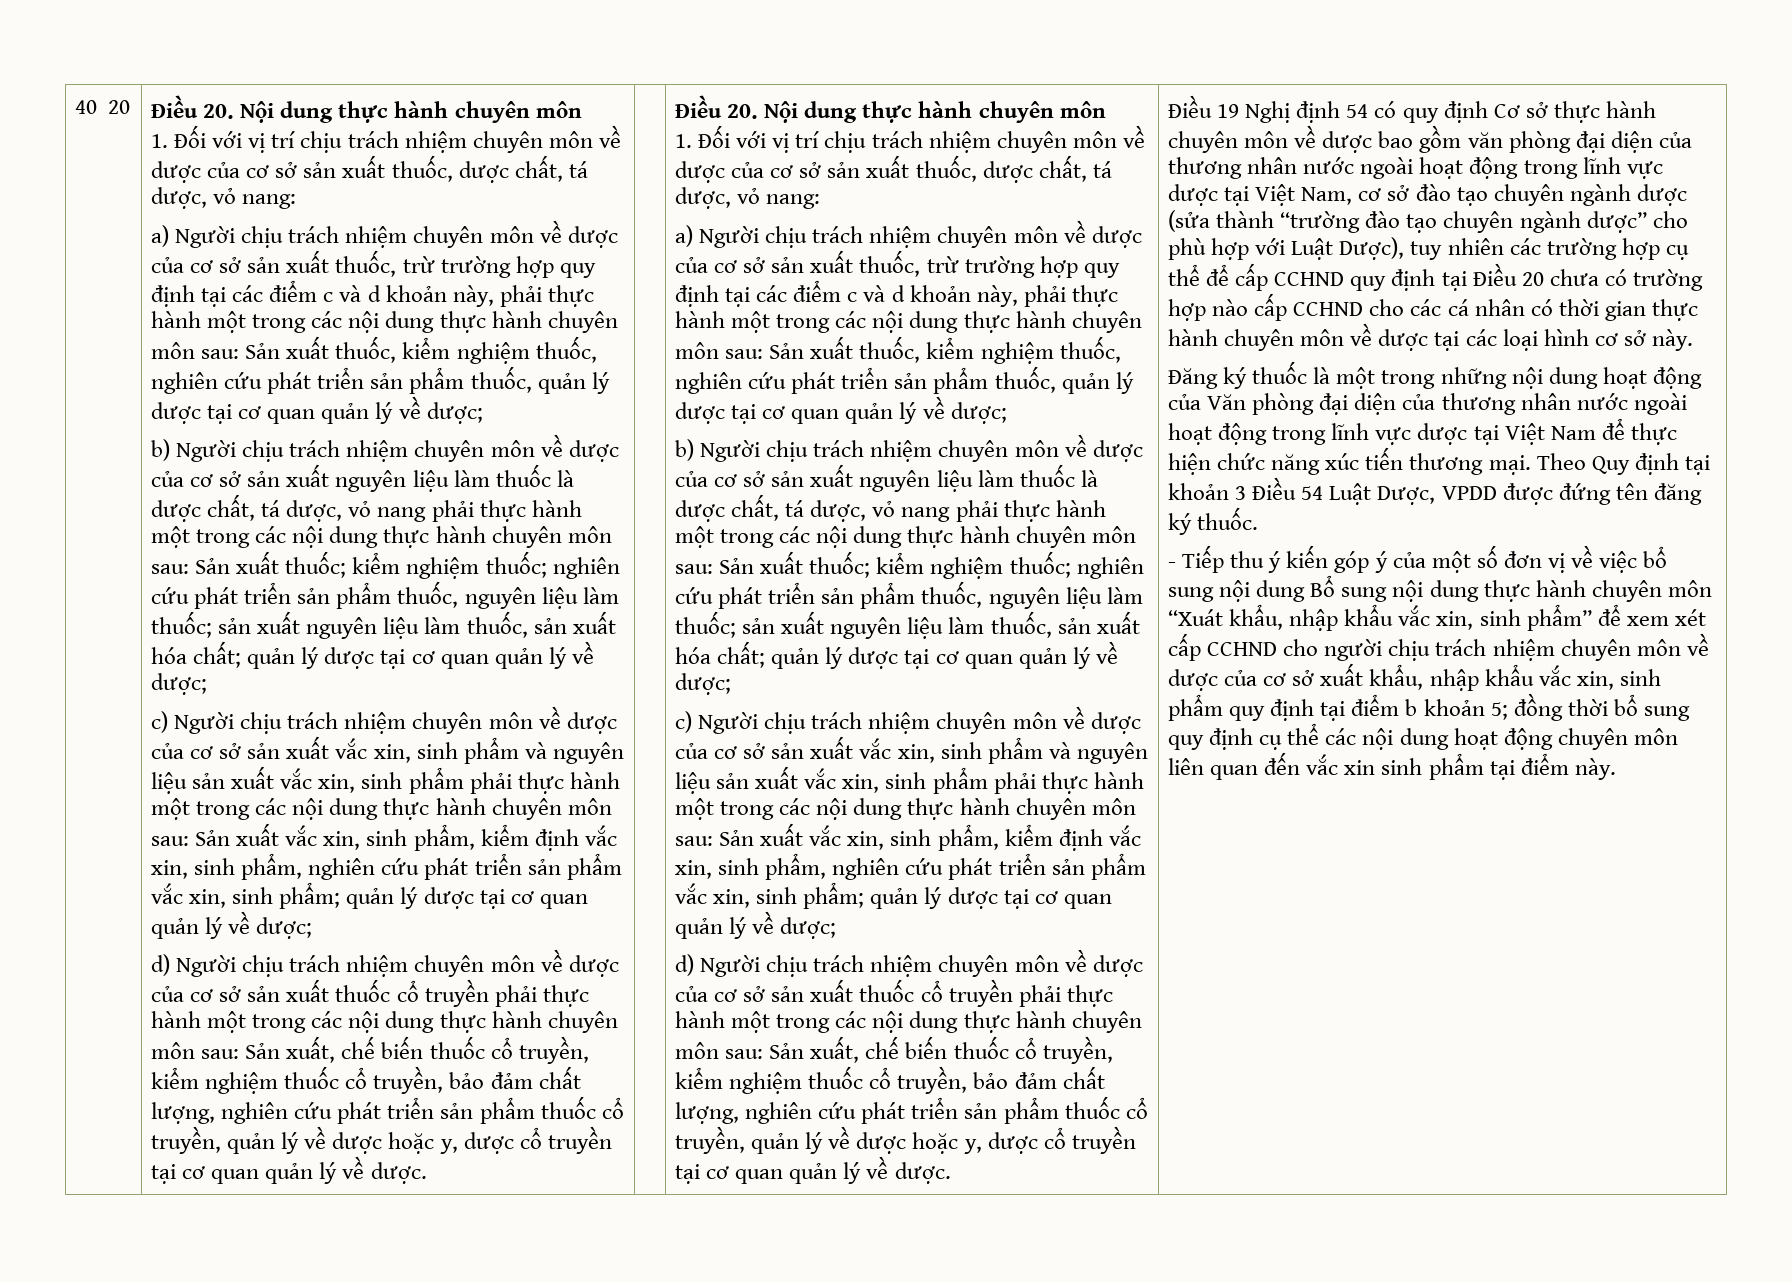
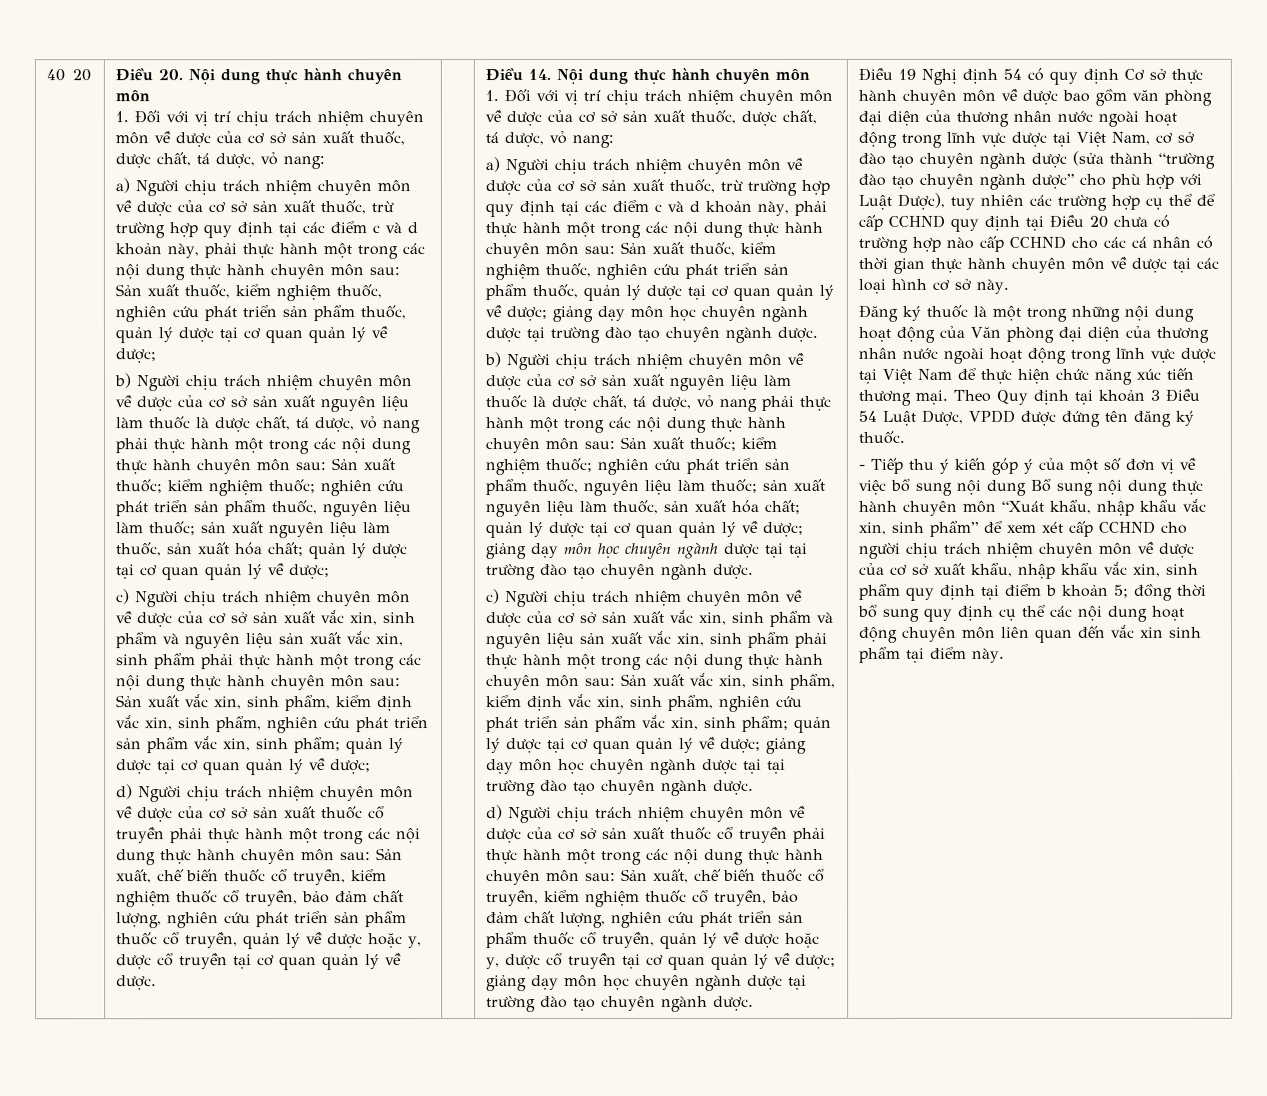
[727,104,759,119] 20. -> [528,69,552,81] 14.
(1007, 413) none -> [552,305,809,323] [485,326,819,344] giảng dạy môn học chuyên ngành dược tại trường đào tạo chuyên ngành dược.
(732, 684) none -> [485,542,809,560] [486,563,755,581] giảng dạy môn học chuyên ngành dược tại tại trường đào tạo chuyên ngành dược.
(837, 928) none -> [766,737,808,754] [486,758,787,775] [486,779,755,797] giảng dạy môn học chuyên ngành dược tại tại trường đào tạo chuyên ngành dược.
(889, 1167) none -> [795,953,837,969] [486,974,808,992] [486,995,709,1013] dược; giảng dạy môn học chuyên ngành dược tại trường đào tạo chuyên ngành

